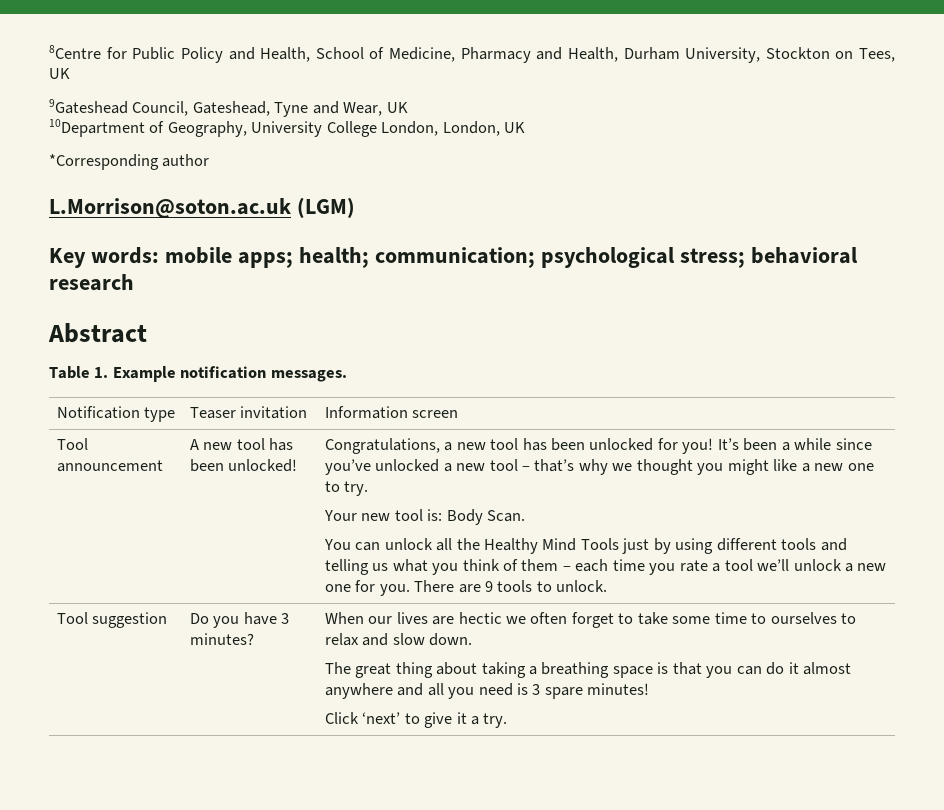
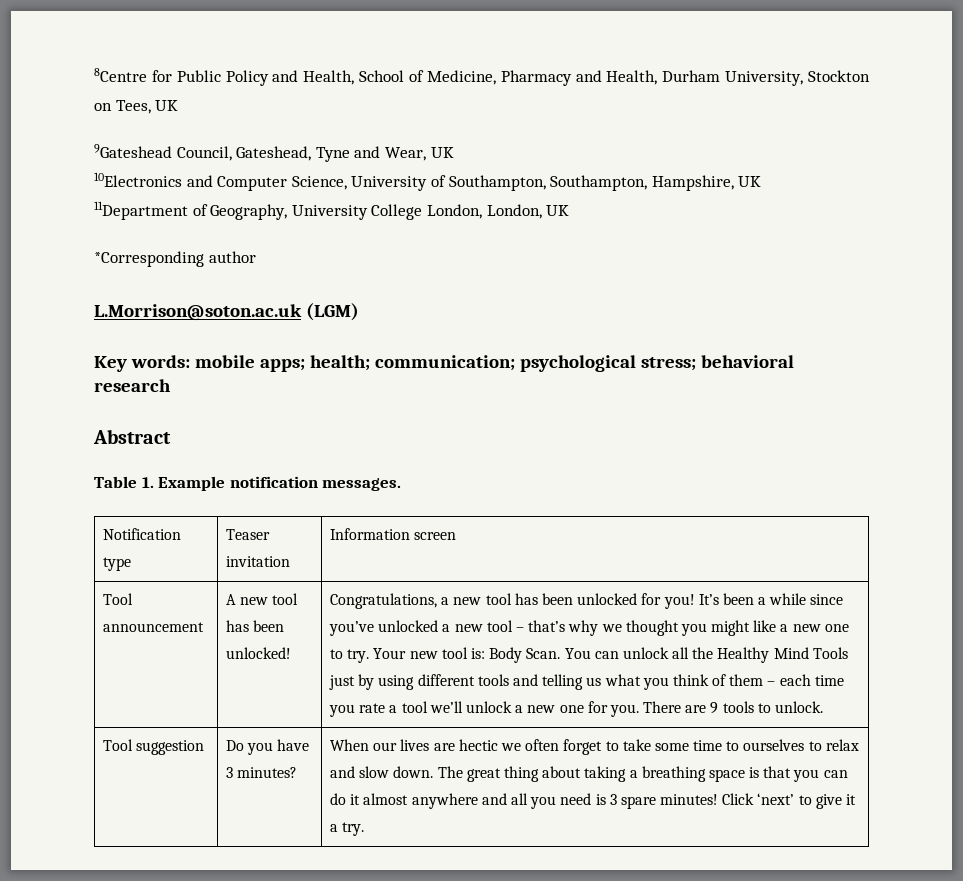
[49,119,145,137] 10Department -> [94,172,762,191] [94,201,188,220] 10Electronics and Computer Science, University of Southampton, Southampton, Hampshire, UK // 11Department
(369, 488) // -> (370, 656) none
(526, 516) // -> (561, 653) none
(473, 639) // -> (434, 772) none
(650, 689) // -> (719, 799) none

